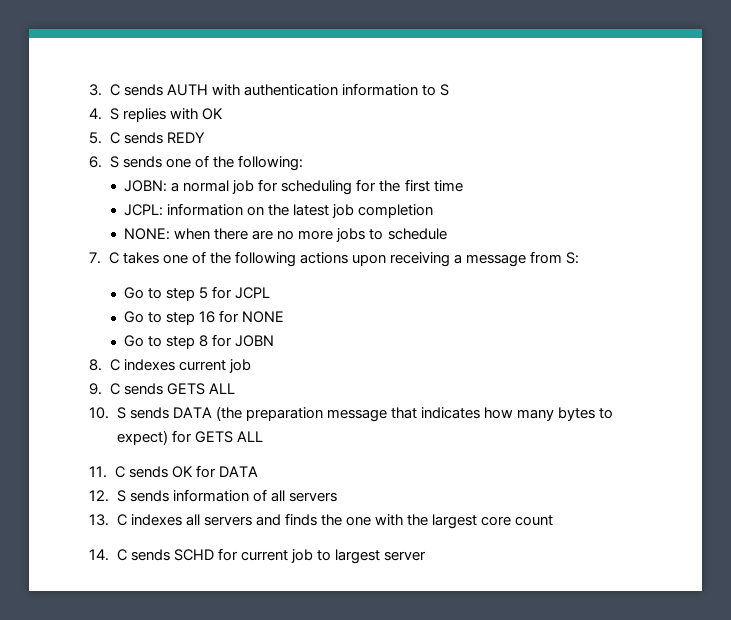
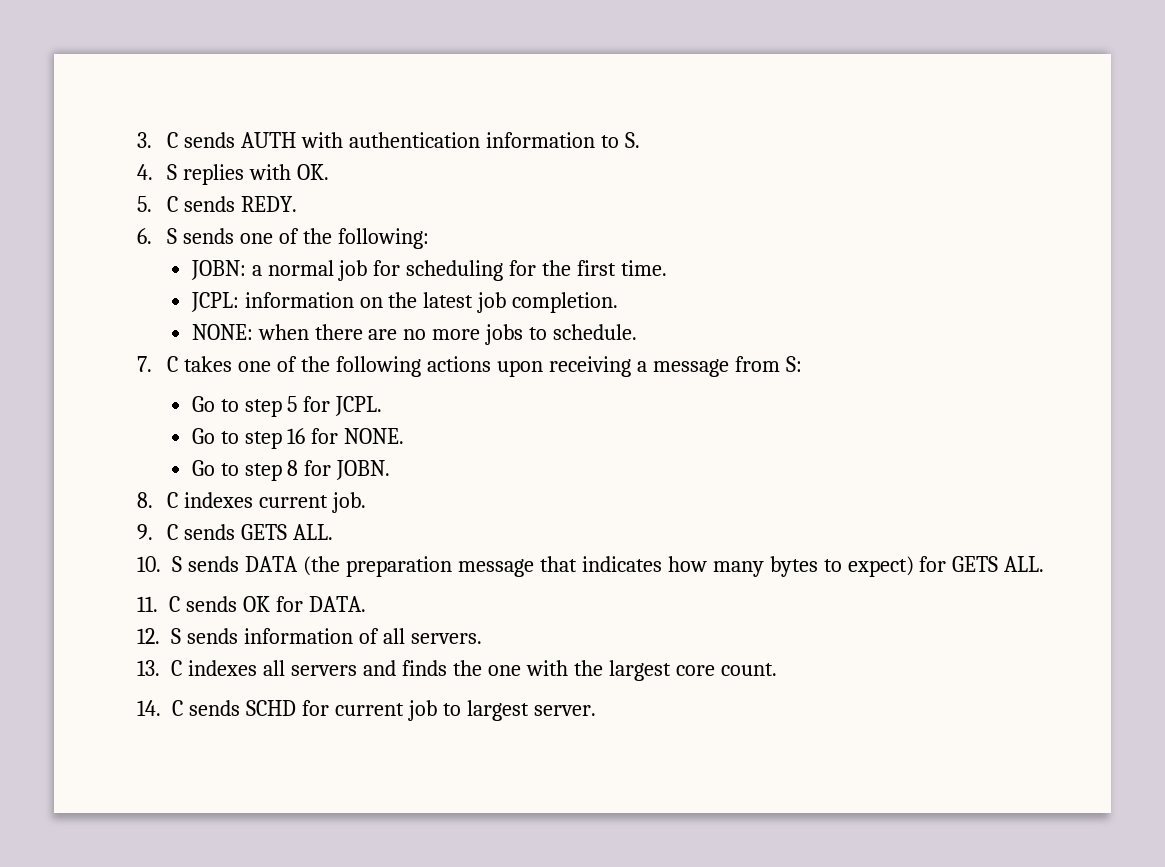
[440,84,450,96] S -> [625,132,641,148] S.
[201,108,223,120] OK -> [297,164,330,180] OK.
[166,132,205,143] REDY -> [241,196,298,212] REDY.
[433,180,463,192] time -> [621,260,668,276] time.
[358,204,434,218] completion -> [512,292,619,313] completion.
[387,228,447,240] schedule -> [553,324,638,340] schedule.
[235,287,271,299] JCPL -> [335,396,383,416] JCPL.
[219,310,285,323] for NONE -> [311,428,405,444] for NONE.
[235,335,275,347] JOBN -> [336,460,391,480] JOBN.
[228,359,251,373] job -> [332,492,367,513] job.
[208,383,235,394] ALL -> [293,524,334,540] ALL.
[236,431,263,442] ALL -> [1004,556,1045,572] ALL.
[219,466,259,477] DATA -> [308,596,366,612] DATA.
[289,492,338,502] servers -> [410,633,482,644] servers.
[515,515,554,526] count -> [720,663,777,676] count.
[384,551,427,561] server -> [533,705,596,716] server.

